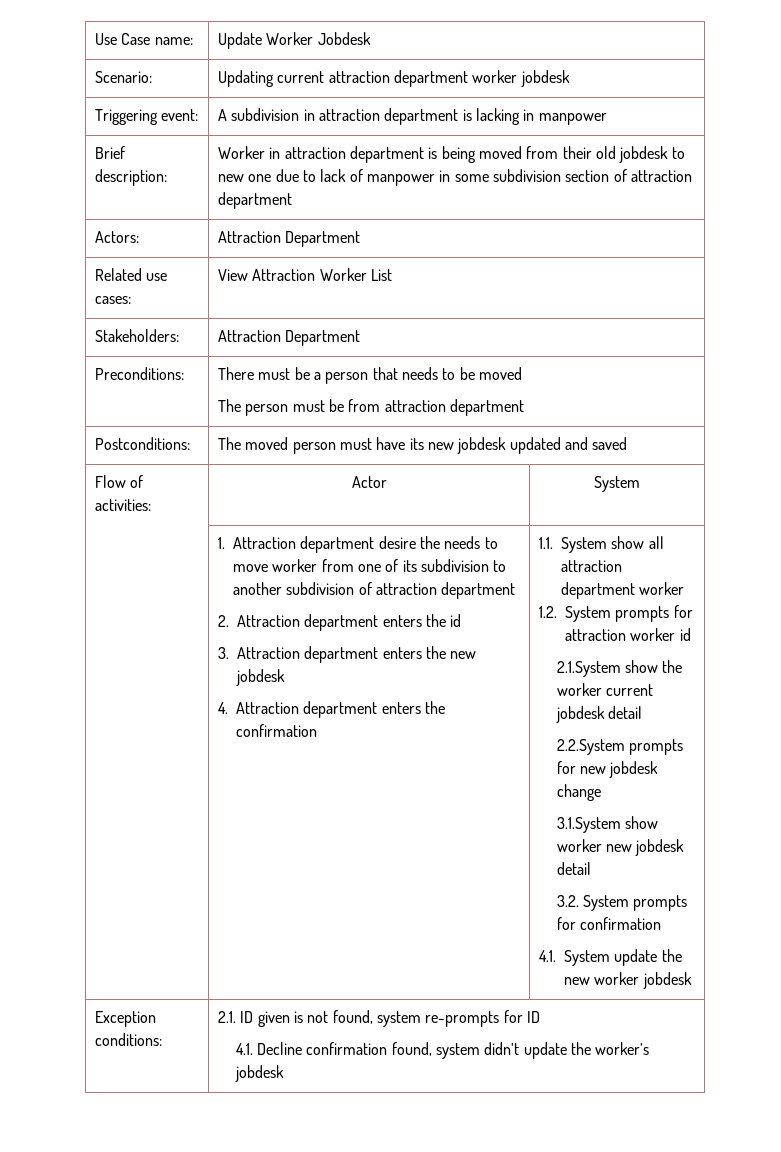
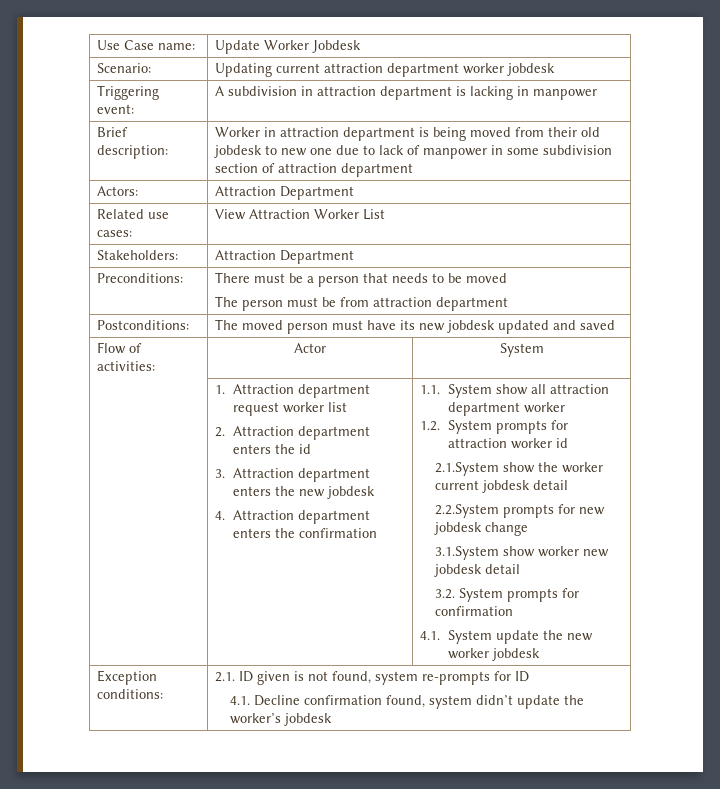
[378,536,498,549] [233,559,507,572] [233,582,516,599] desire the needs to move worker from one of its subdivision to another subdivision of attraction department -> [232,402,347,416] request worker list

